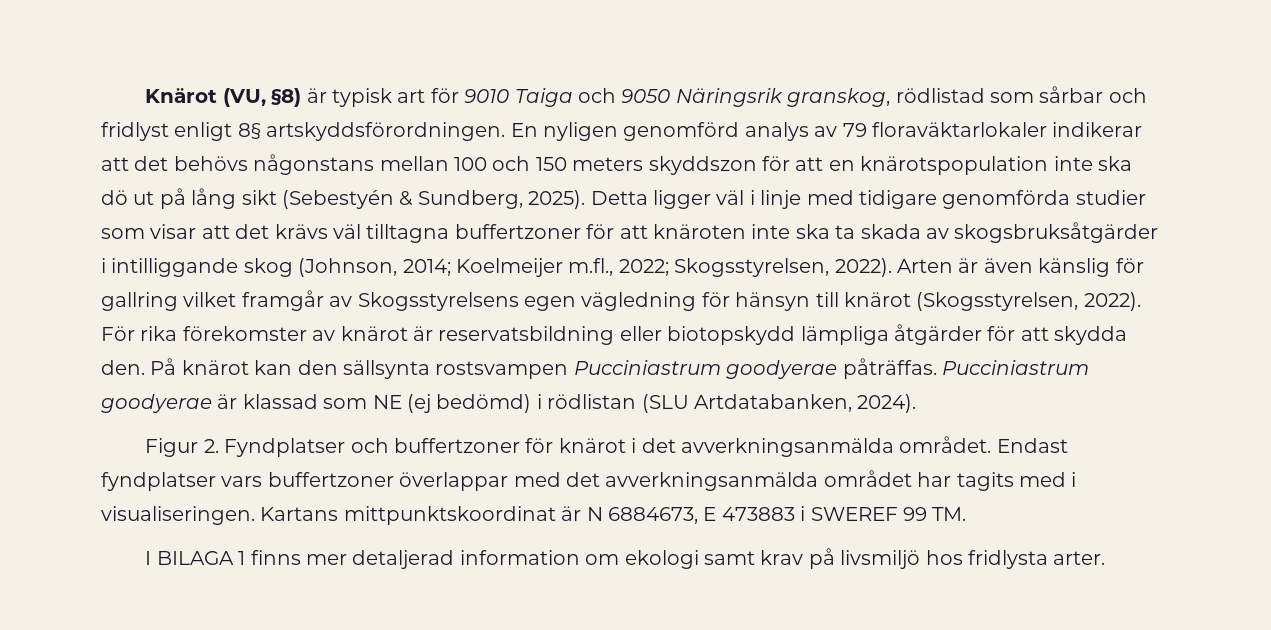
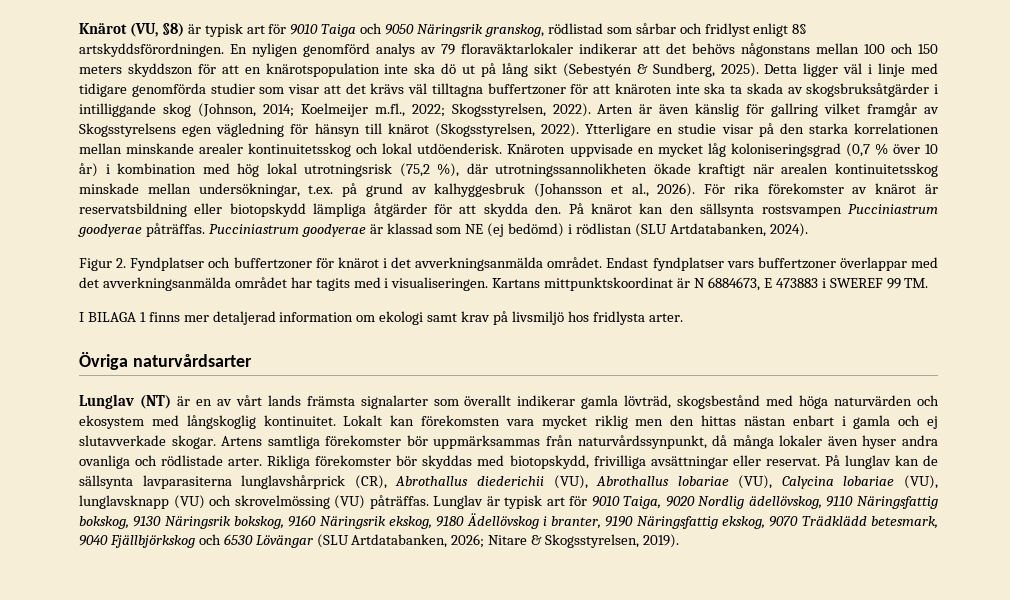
(1141, 301) none -> [585,123,939,137] [79,143,938,157] [79,163,938,177] [79,183,696,197] Ytterligare en studie visar på den starka korrelationen mellan minskande arealer kontinuitetsskog och lokal utdöenderisk. Knäroten uppvisade en mycket låg koloniseringsgrad (0,7 % över 10 år) i kombination med hög lokal utrotningsrisk (75,2 %), där utrotningssannolikheten ökade kraftigt när arealen kontinuitetsskog minskade mellan undersökningar, t.ex. på grund av kalhyggesbruk (Johansson et al., 2026).
(1106, 558) none -> [79,352,252,370] [79,394,940,409] [79,415,939,429] [79,435,938,449] [79,455,938,469] [79,475,939,489] [79,495,938,509] [79,513,938,529] [79,534,680,548] // Övriga naturvårdsarter // Lunglav (NT) är en av vårt lands främsta signalarter som överallt indikerar gamla lövträd, skogsbestånd med höga naturvärden och ekosystem med långskoglig kontinuitet. Lokalt kan förekomsten vara mycket riklig men den hittas nästan enbart i gamla och ej slutavverkade skogar. Artens samtliga förekomster bör uppmärksammas från naturvårdssynpunkt, då många lokaler även hyser andra ovanliga och rödlistade arter. Rikliga förekomster bör skyddas med biotopskydd, frivilliga avsättningar eller reservat. På lunglav kan de sällsynta lavparasiterna lunglavshårprick (CR), Abrothallus diederichii (VU), Abrothallus lobariae (VU), Calycina lobariae (VU), lunglavsknapp (VU) och skrovelmössing (VU) påträffas. Lunglav är typisk art för 9010 Taiga, 9020 Nordlig ädellövskog, 9110 Näringsfattig bokskog, 9130 Näringsrik bokskog, 9160 Näringsrik ekskog, 9180 Ädellövskog i branter, 9190 Näringsfattig ekskog, 9070 Trädklädd betesmark, 9040 Fjällbjörkskog och 6530 Lövängar (SLU Artdatabanken, 2026; Nitare & Skogsstyrelsen, 2019).

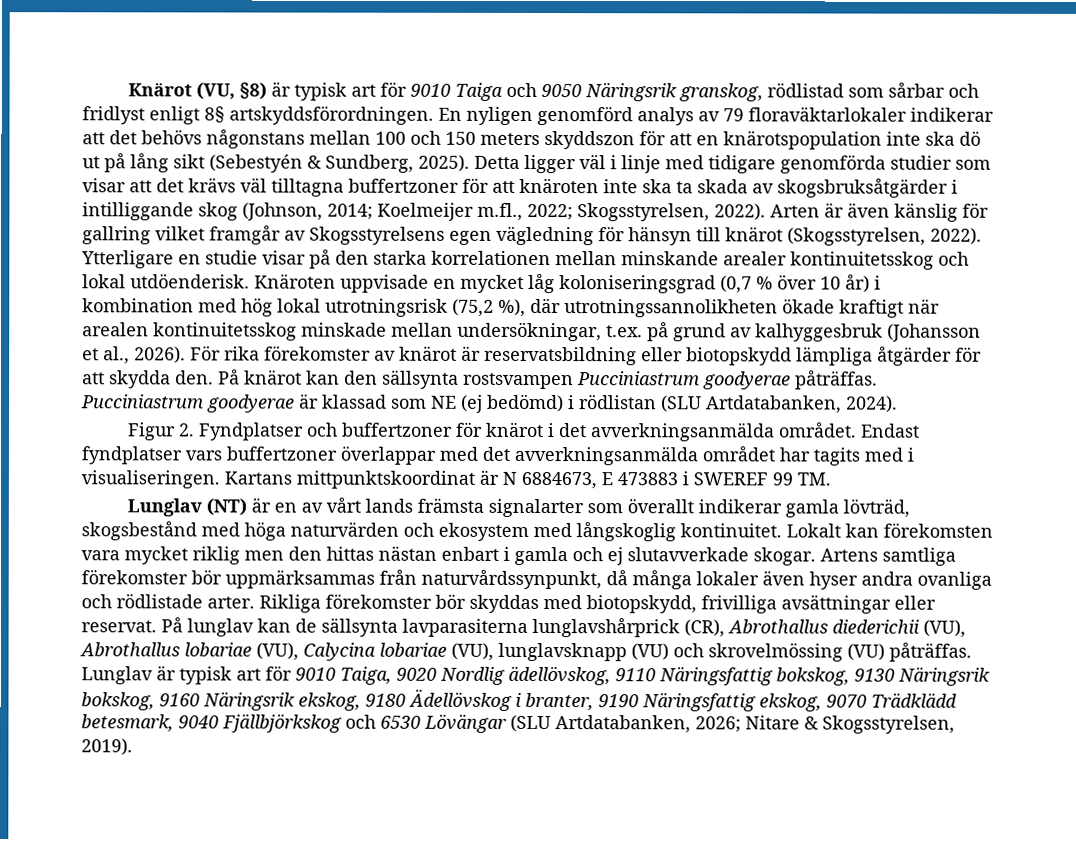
[79,311,683,325] [79,352,252,370] // I BILAGA 1 finns mer detaljerad information om ekologi samt krav på livsmiljö hos fridlysta arter. // Övriga naturvårdsarter -> (831, 479) none

